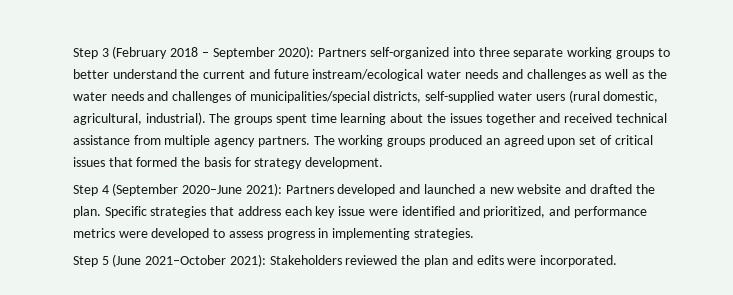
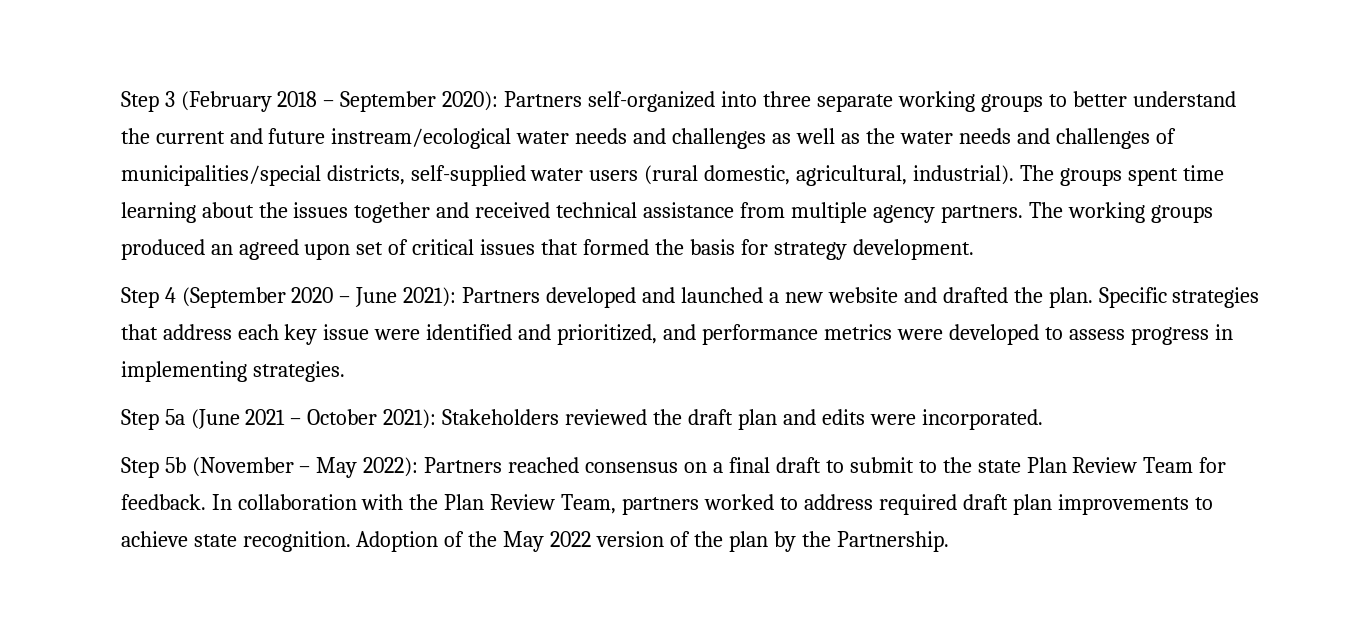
[182,185,243,194] 2020–June -> [291,287,398,307] 2020 – June
[101,254,227,267] 5 (June 2021–October -> [164,409,378,429] 5a (June 2021 – October
(421, 260) none -> [688,409,734,425] draft
(618, 261) none -> [120,457,1227,478] [120,494,1213,515] [120,531,949,552] // Step 5b (November – May 2022): Partners reached consensus on a final draft to submit to the state Plan Review Team for feedback. In collaboration with the Plan Review Team, partners worked to address required draft plan improvements to achieve state recognition. Adoption of the May 2022 version of the plan by the Partnership.

